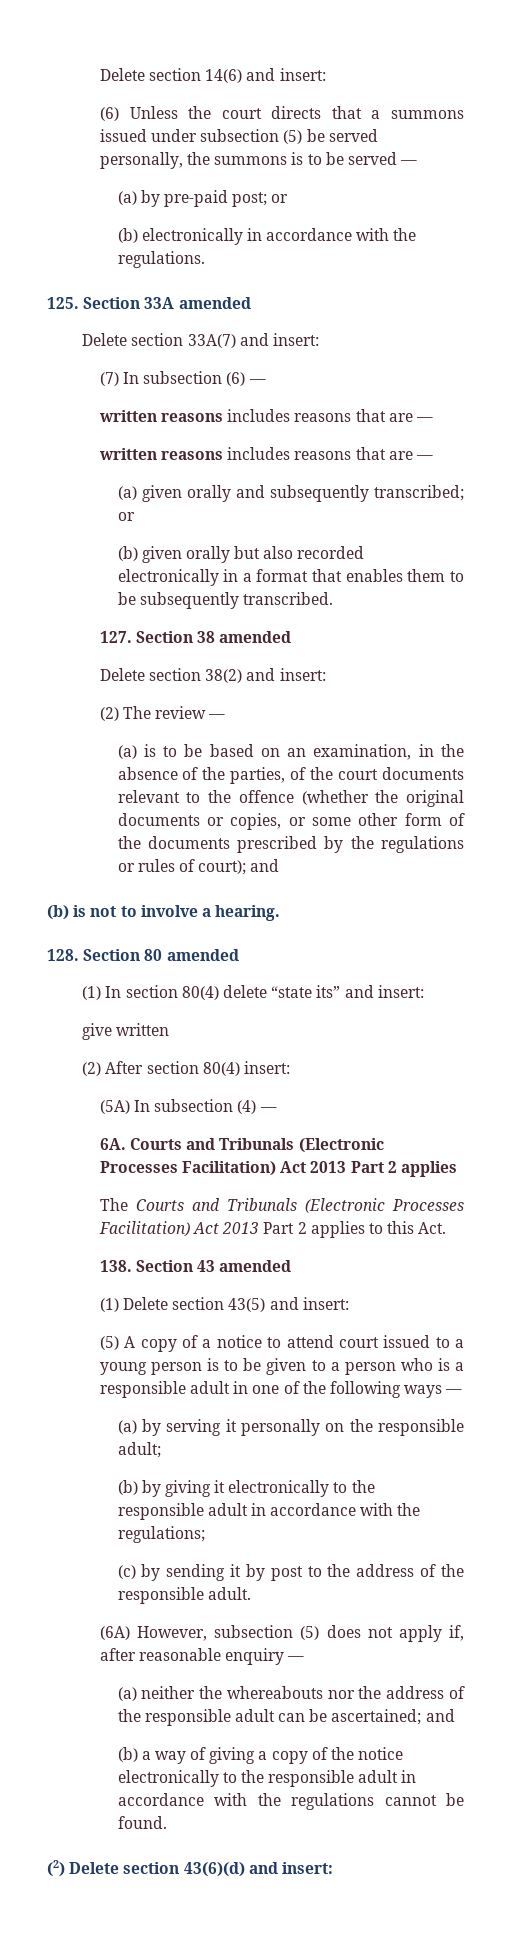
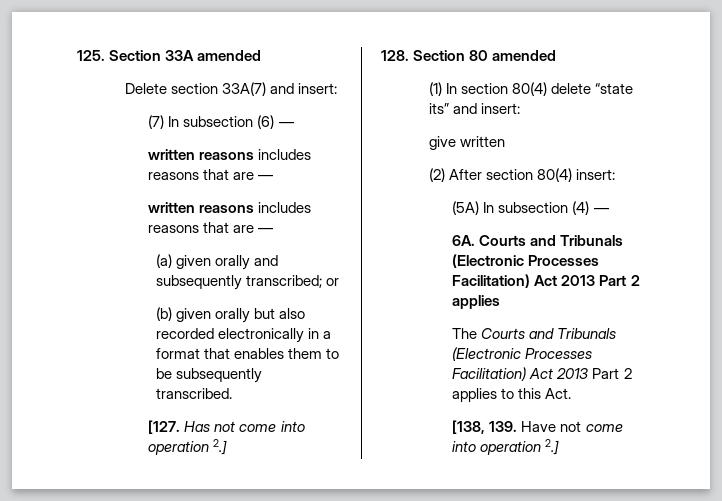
[99,68,326,83] [99,106,464,121] [99,129,378,144] [99,152,418,169] [117,190,289,207] [117,228,417,245] [117,251,205,268] Delete section 14(6) and insert: // (6) Unless the court directs that a summons issued under subsection (5) be served personally, the summons is to be served — // (a) by pre-paid post; or // (b) electronically in accordance with the regulations. // -> (77, 55) none
[99,631,292,643] [99,668,326,683] [99,706,226,721] [117,744,464,760] [117,767,464,784] [117,790,464,807] [117,813,465,830] [117,836,464,853] [117,859,280,875] [47,905,281,921] 127. Section 38 amended // Delete section 38(2) and insert: // (2) The review — // (a) is to be based on an examination, in the absence of the parties, of the court documents relevant to the offence (whether the original documents or copies, or some other form of the documents prescribed by the regulations or rules of court); and // (b) is not to involve a hearing. -> [148,420,305,434] [148,439,228,455] [127. Has not come into operation 2.]
[99,1260,292,1272] [99,1297,349,1312] [99,1335,465,1352] [99,1358,464,1375] [99,1381,463,1398] [117,1419,464,1436] [117,1442,161,1458] [117,1480,375,1497] [117,1503,421,1520] [117,1526,205,1543] [117,1564,464,1581] [117,1587,251,1604] [99,1625,464,1642] [99,1648,305,1665] [117,1686,465,1701] [117,1709,455,1726] [117,1747,404,1764] [117,1770,417,1787] [117,1793,464,1810] [117,1816,167,1829] [47,1860,333,1877] 138. Section 43 amended // (1) Delete section 43(5) and insert: // (5) A copy of a notice to attend court issued to a young person is to be given to a person who is a responsible adult in one of the following ways — // (a) by serving it personally on the responsible adult; // (b) by giving it electronically to the responsible adult in accordance with the regulations; // (c) by sending it by post to the address of the responsible adult. // (6A) However, subsection (5) does not apply if, after reasonable enquiry — // (a) neither the whereabouts nor the address of the responsible adult can be ascertained; and // (b) a way of giving a copy of the notice electronically to the responsible adult in accordance with the regulations cannot be found. // (2) Delete section 43(6)(d) and insert: -> [452,420,623,434] [452,439,560,455] [138, 139. Have not come into operation 2.]

